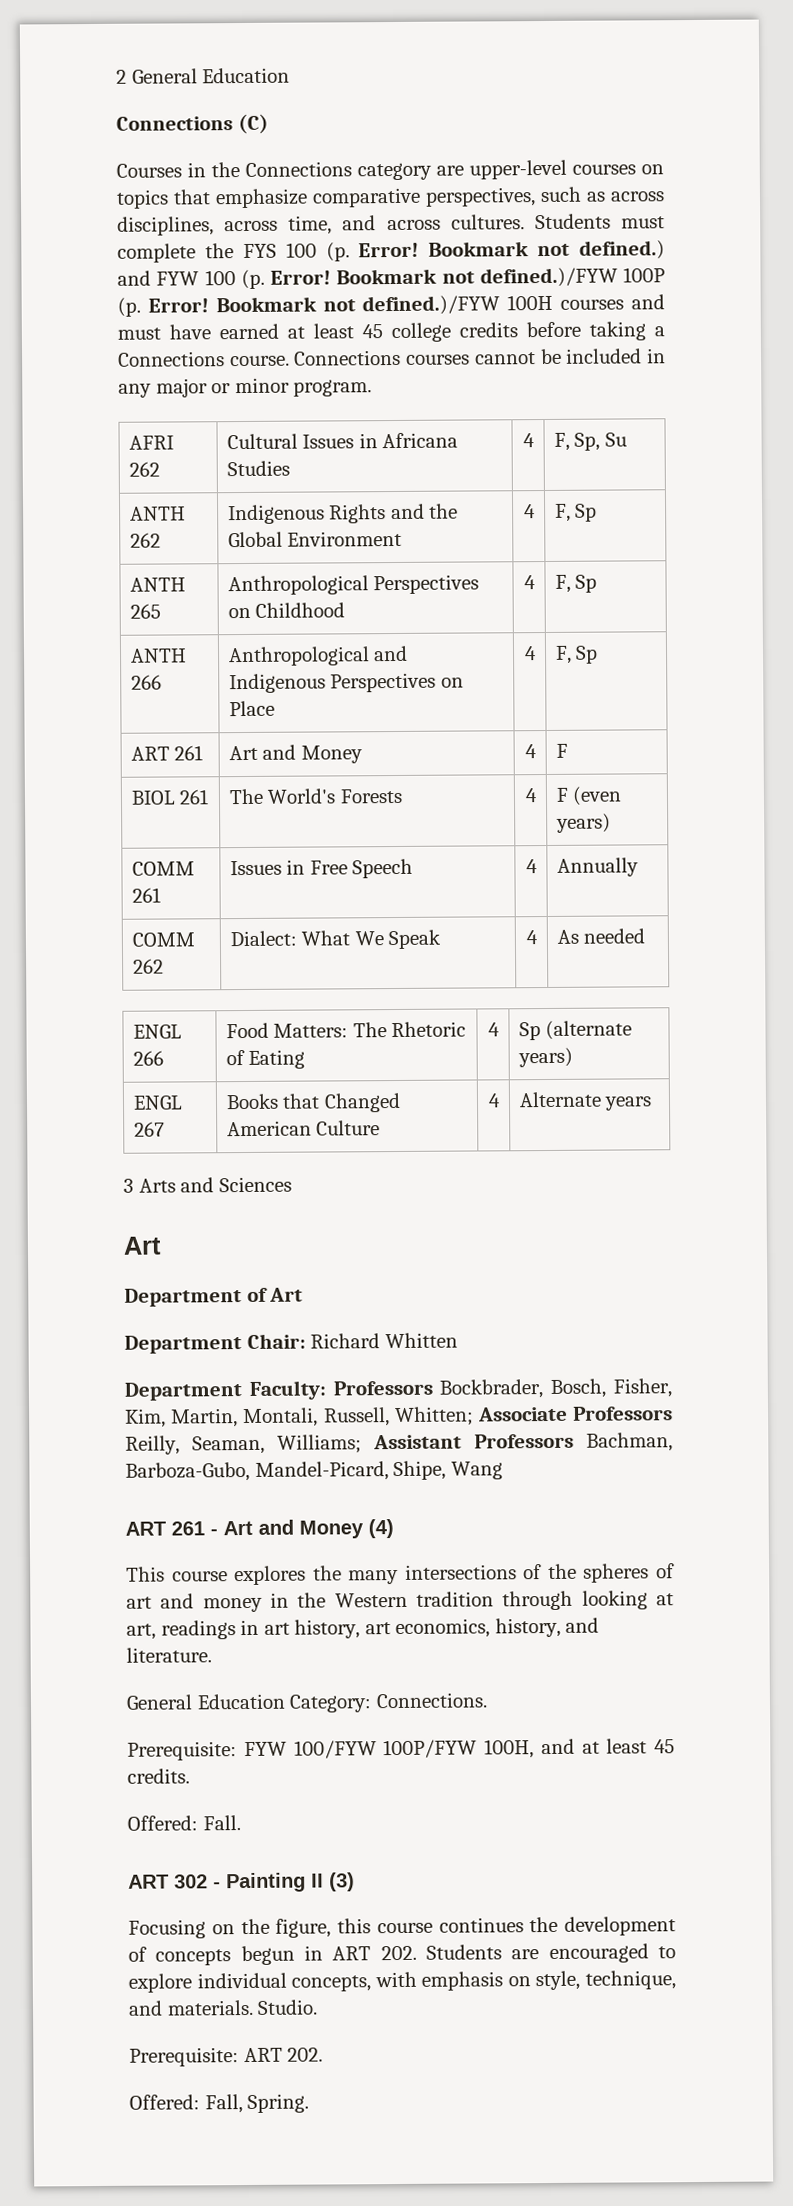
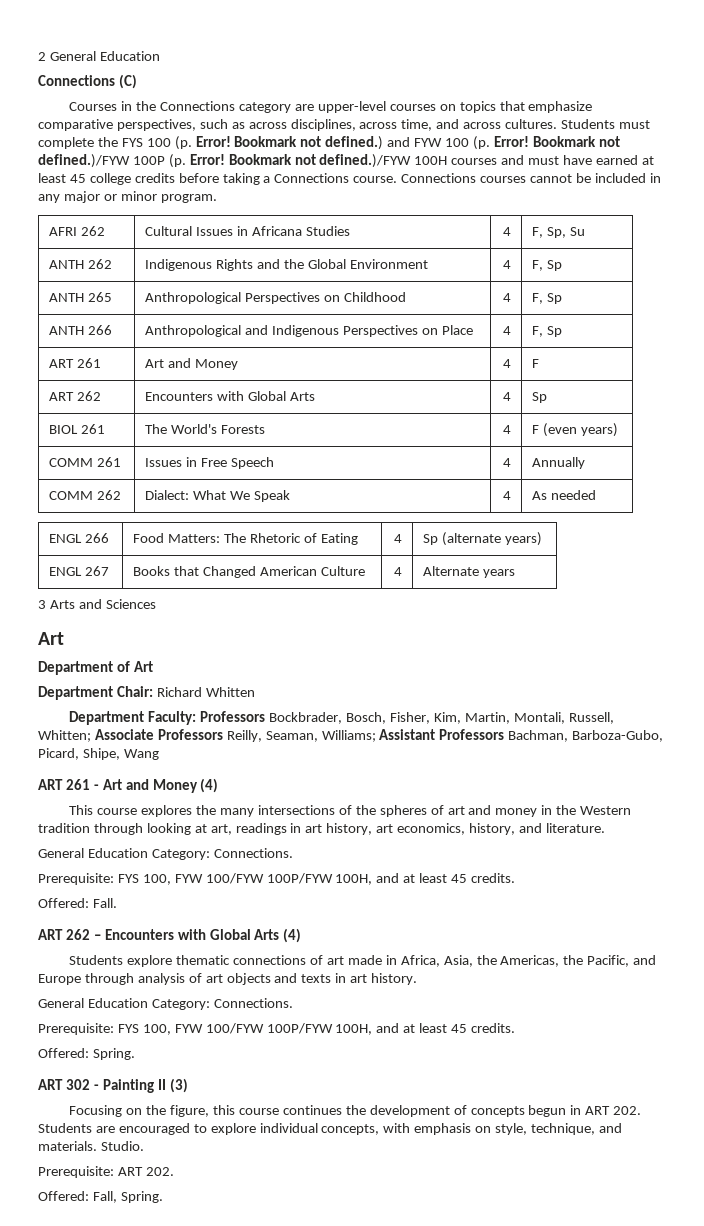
(568, 750) none -> [49,391,101,401] [145,391,315,401] [502,392,511,401] [532,392,548,403] // ART 262 | Encounters with Global Arts | 4 | Sp
[254,1461,389,1481] Mandel-Picard, -> [38,748,79,760] Picard,
(237, 1751) none -> [117,874,171,885] FYS 100,
(241, 1823) none -> [38,928,302,943] [69,955,657,967] [38,973,418,985] [38,998,293,1010] [38,1023,516,1035] [38,1048,135,1060] // ART 262 – Encounters with Global Arts (4) // Students explore thematic connections of art made in Africa, Asia, the Americas, the Pacific, and Europe through analysis of art objects and texts in art history. // General Education Category: Connections. // Prerequisite: FYS 100, FYW 100/FYW 100P/FYW 100H, and at least 45 credits. // Offered: Spring.

